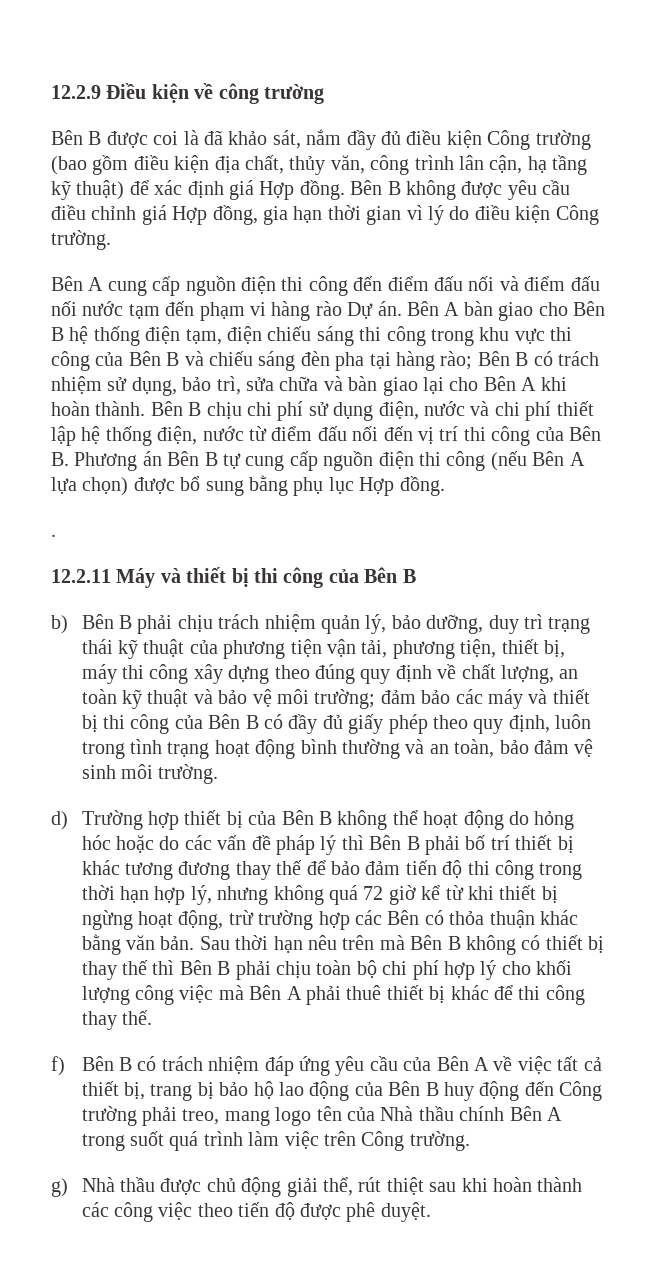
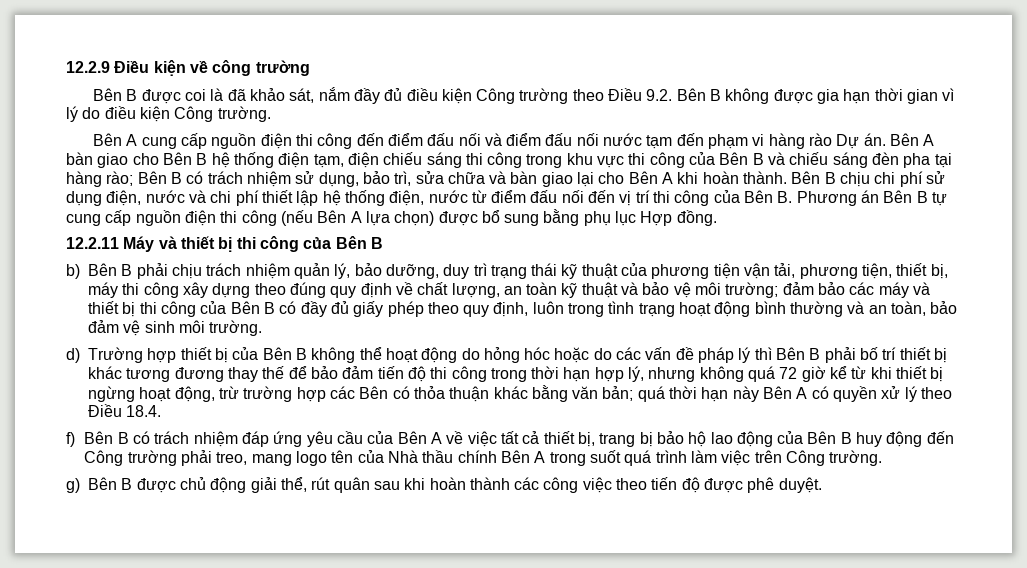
[51,155,588,175] [51,180,571,200] [51,205,258,225] (bao gồm điều kiện địa chất, thủy văn, công trình lân cận, hạ tầng kỹ thuật) để xác định giá Hợp đồng. Bên B không được yêu cầu điều chỉnh giá Hợp đồng, -> [572,88,813,104] theo Điều 9.2. Bên B không được
[51,534,56,537] // . -> (717, 218) none
[160,935,605,955] [81,960,573,980] [81,985,585,1005] [81,1010,152,1030] bản. Sau thời hạn nêu trên mà Bên B không có thiết bị thay thế thì Bên B phải chịu toàn bộ chi phí hợp lý cho khối lượng công việc mà Bên A phải thuê thiết bị khác để thi công thay thế. -> [602,386,953,402] [88,404,162,417] bản; quá thời hạn này Bên A có quyền xử lý theo Điều 18.4.
[81,1177,155,1192] Nhà thầu -> [88,477,133,490] Bên B
[386,1177,424,1195] thiệt -> [333,477,370,493] quân

